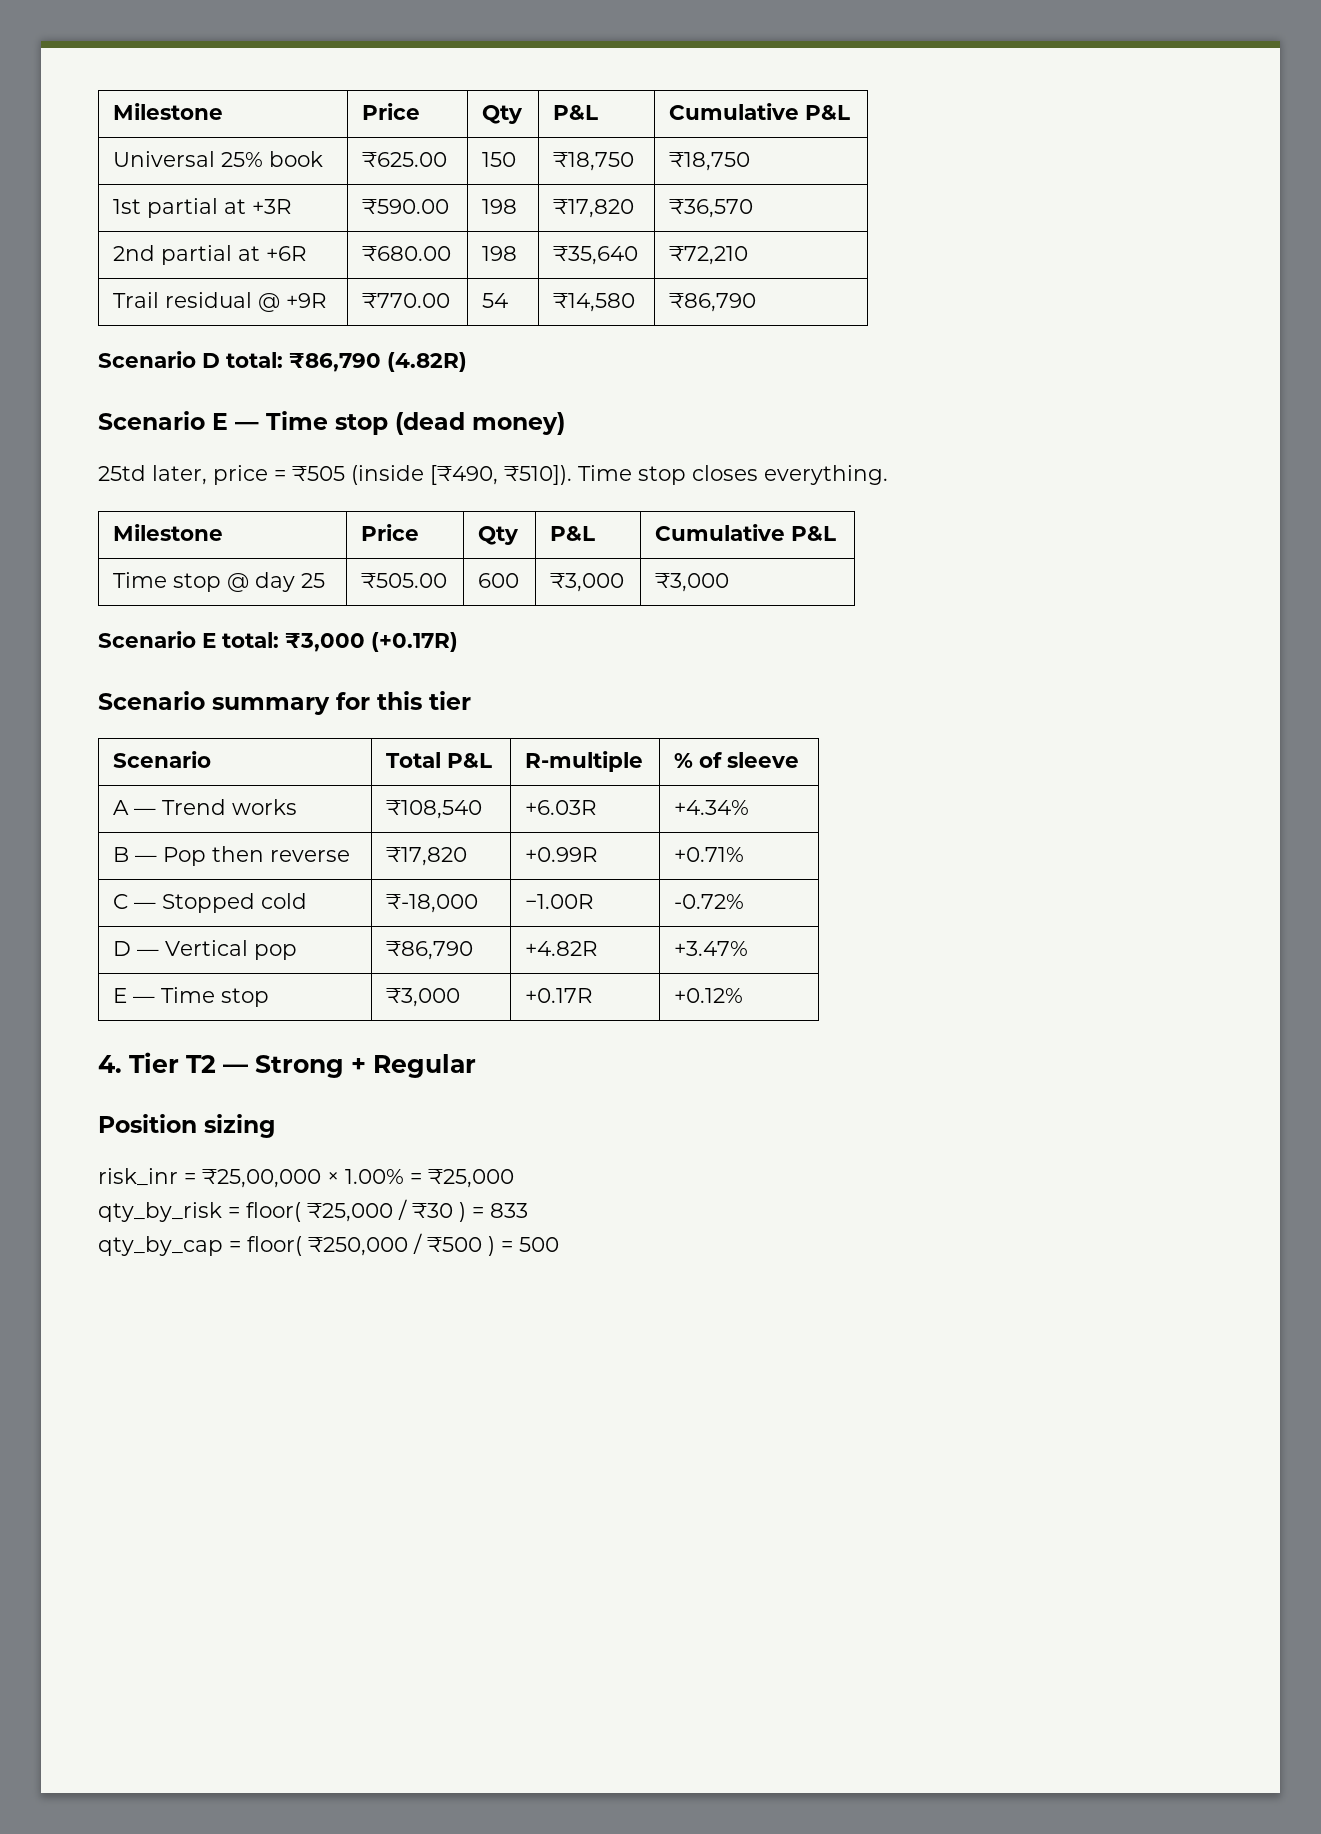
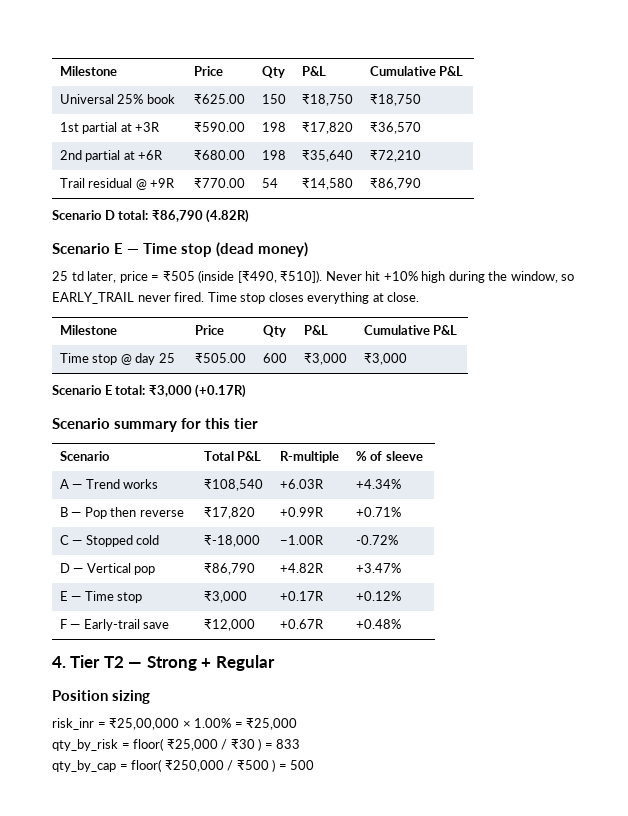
[98,465,146,481] 25td -> [52,271,84,281] 25 td
[578,465,888,485] Time stop closes everything. -> [325,271,575,283] [52,292,420,304] Never hit +10% high during the window, so EARLY_TRAIL never fired. Time stop closes everything at close.
(743, 995) none -> [59,619,170,631] [203,619,255,631] [279,619,324,629] [355,619,401,629] // F — Early-trail save | ₹12,000 | +0.67R | +0.48%

